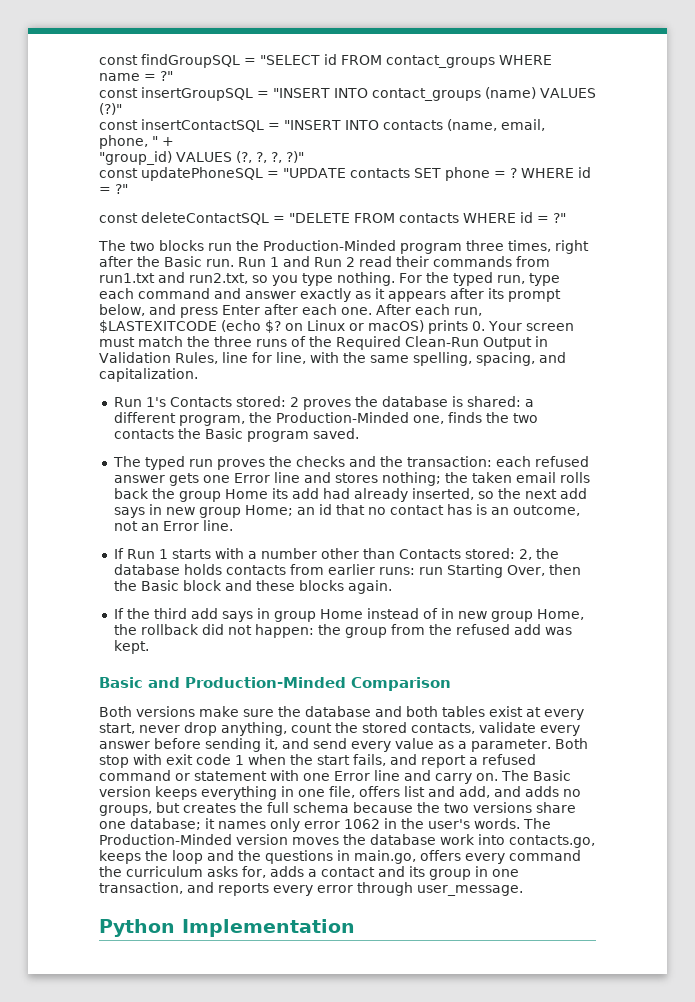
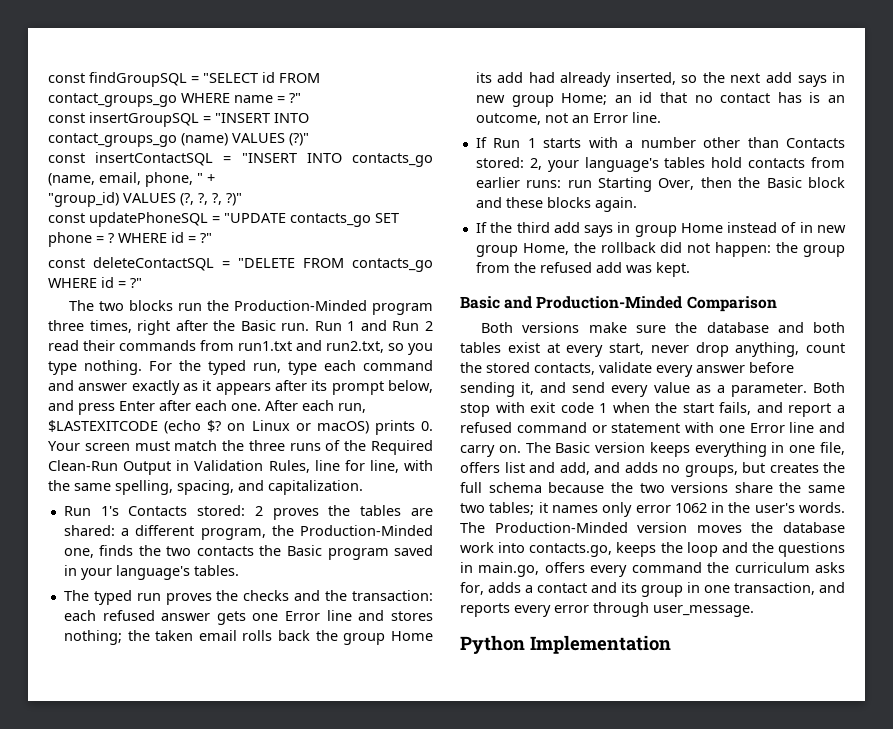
[386,55,495,68] contact_groups -> [48,93,177,107] contact_groups_go
[371,88,481,101] contact_groups -> [48,133,177,147] contact_groups_go
[382,120,443,130] contacts -> [351,153,433,167] contacts_go
[349,168,410,178] contacts -> [290,213,371,227] contacts_go
[399,213,459,223] contacts -> [352,258,433,272] contacts_go
[381,396,463,407] database is -> [360,505,434,516] tables are
[312,428,359,439] saved. -> [394,545,433,556] [63,565,239,580] saved in your language's tables.
[535,548,559,559] [113,564,222,575] the database holds -> [547,157,743,172] your language's tables hold
[99,818,201,830] one database; -> [779,482,845,493] [460,502,535,515] the same two tables;

